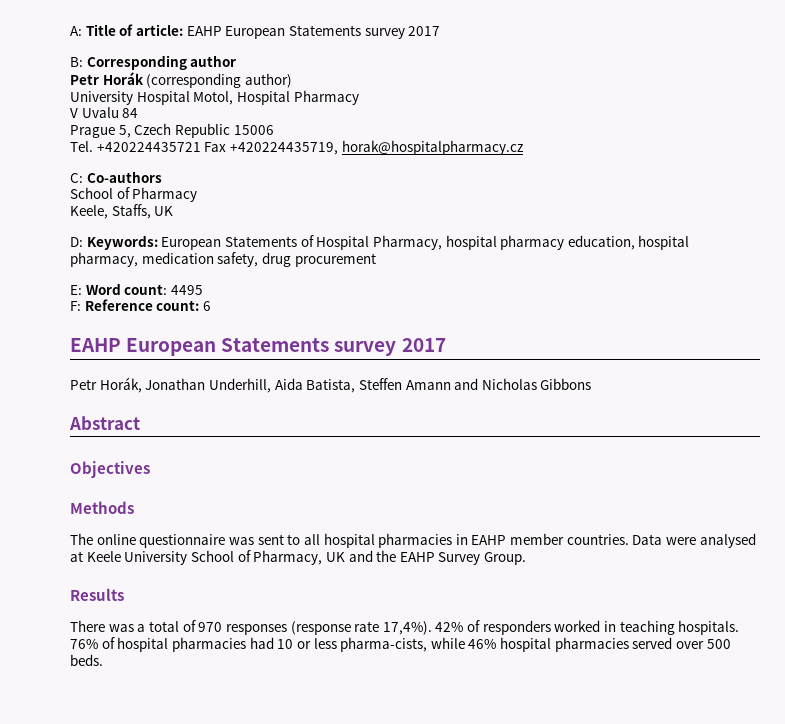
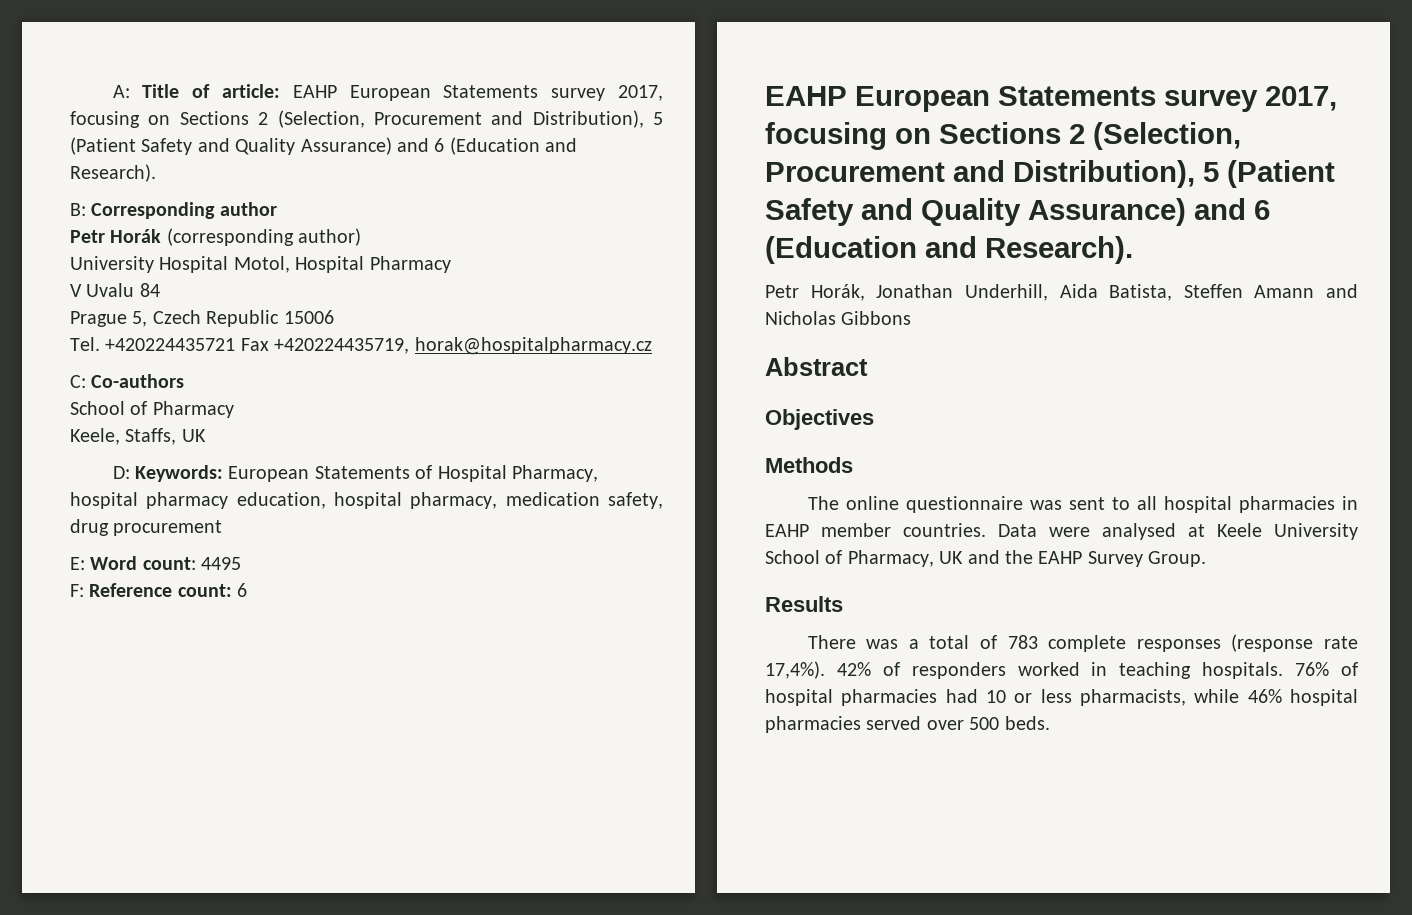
[408,26,441,36] 2017 -> [618,85,664,101] [70,110,663,128] [70,137,578,155] [70,164,156,182] 2017, focusing on Sections 2 (Selection, Procurement and Distribution), 5 (Patient Safety and Quality Assurance) and 6 (Education and Research).
[401,338,446,352] 2017 -> [1265,86,1337,111] [765,122,1241,150] [765,160,1335,188] [765,198,1270,226] [765,236,1133,264] 2017, focusing on Sections 2 (Selection, Procurement and Distribution), 5 (Patient Safety and Quality Assurance) and 6 (Education and Research).
[198,622,223,632] 970 -> [1007,635,1127,652] 783 complete
[340,637,428,652] pharma-cists, -> [1080,689,1186,706] pharmacists,

